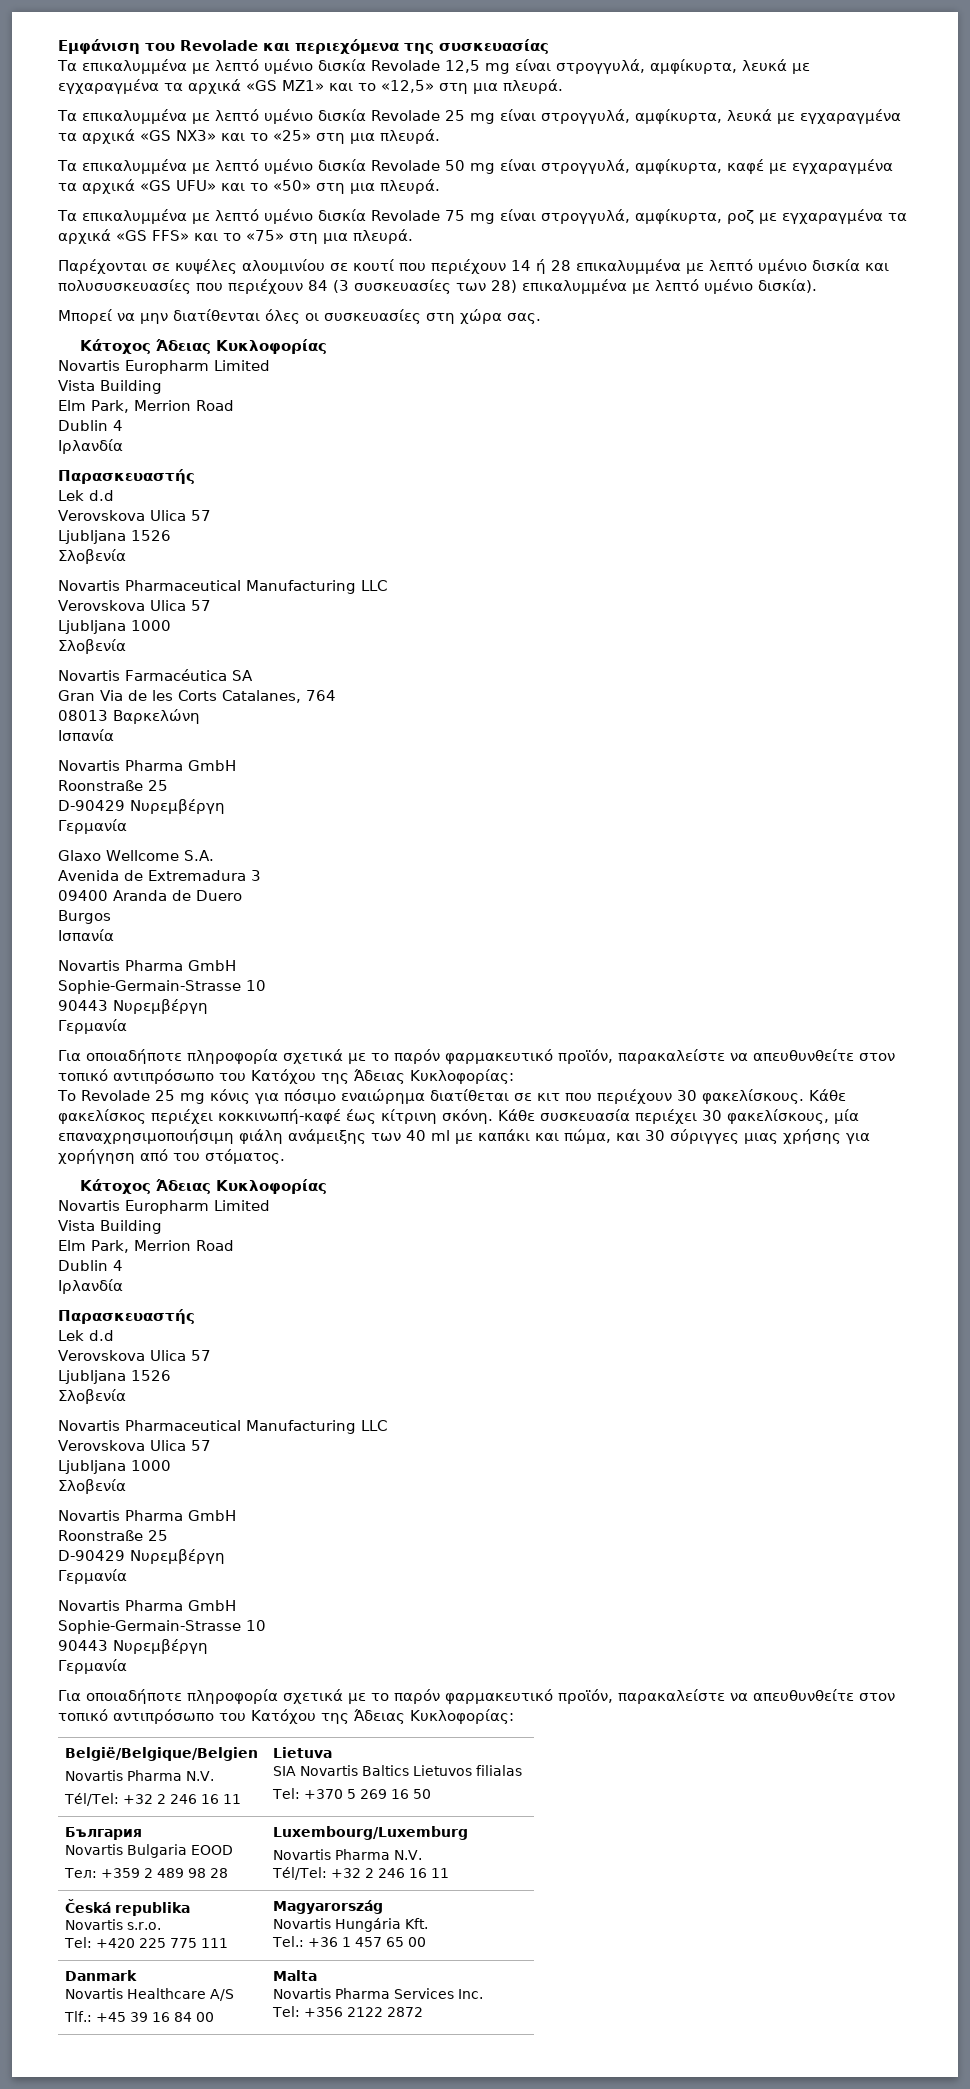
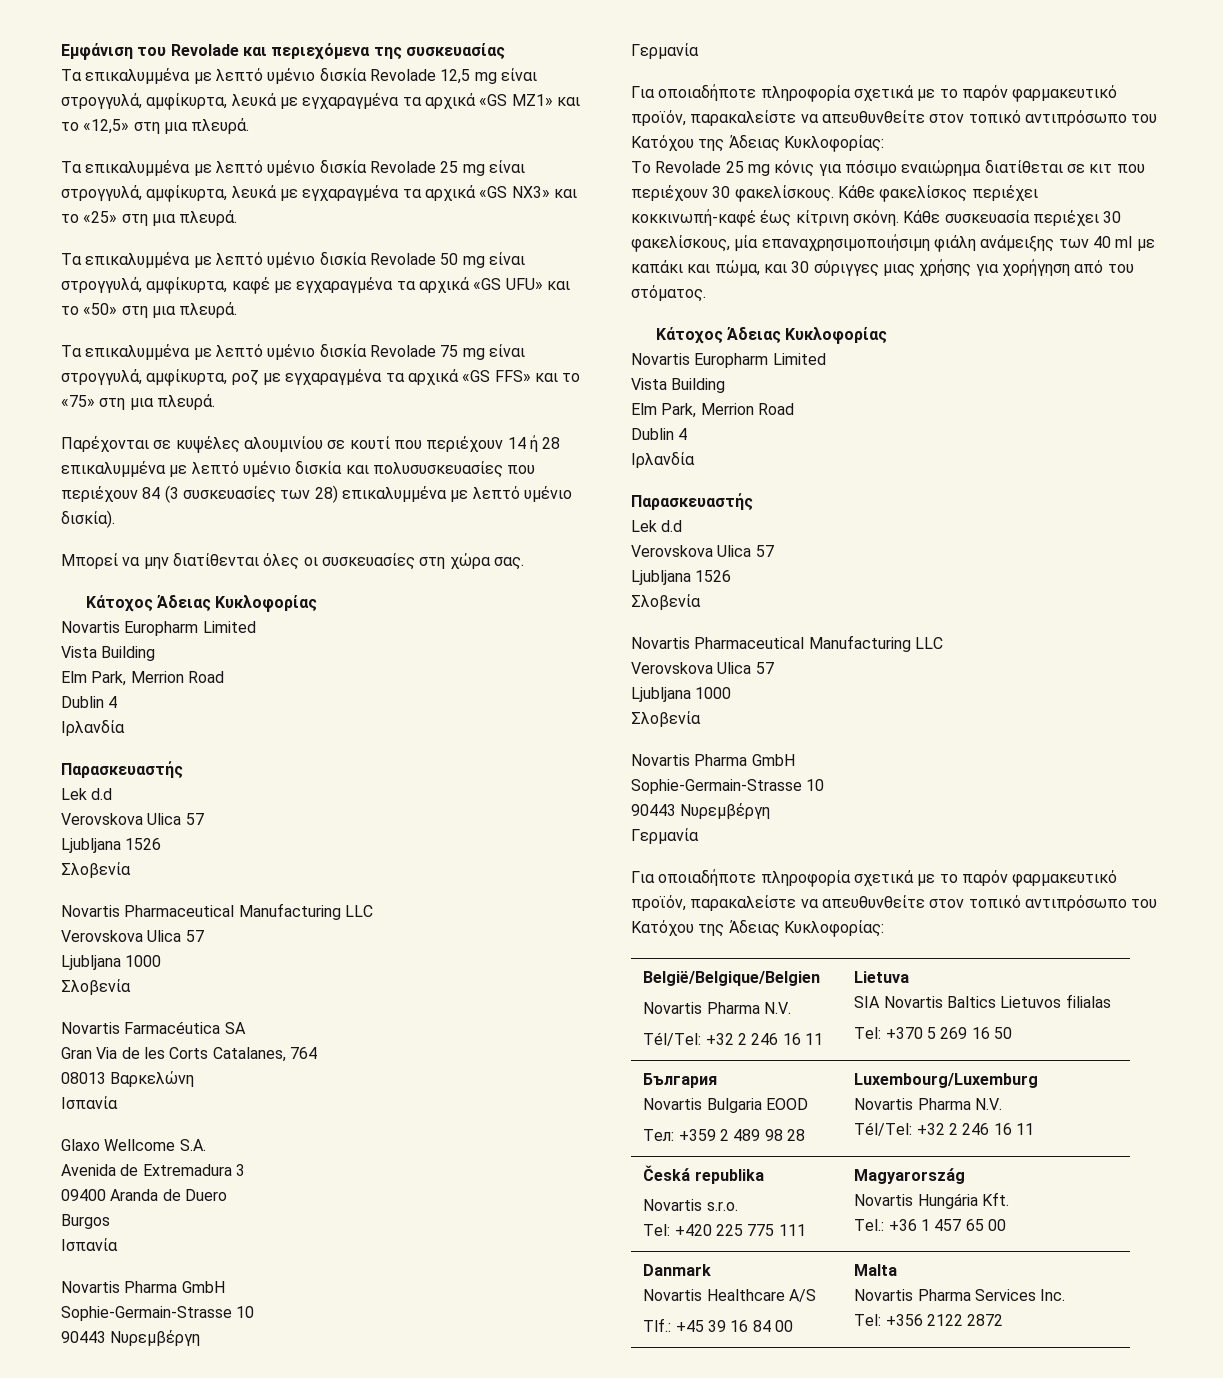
[58,760,236,771] [58,780,168,791] [58,799,225,814] [58,819,127,834] // Novartis Pharma GmbH // Roonstraße 25 // D-90429 Νυρεμβέργη // Γερμανία -> (118, 1102) none
[58,1530,168,1541] [58,1549,225,1564] [58,1569,127,1584] [58,1600,236,1611] // Roonstraße 25 // D-90429 Νυρεμβέργη // Γερμανία // Novartis Pharma GmbH -> (795, 760) none

